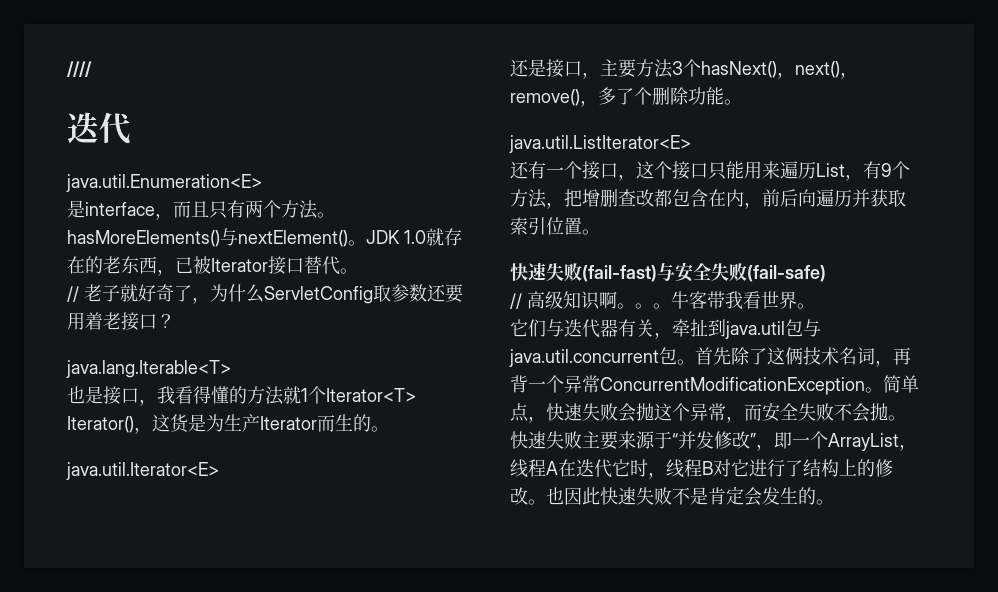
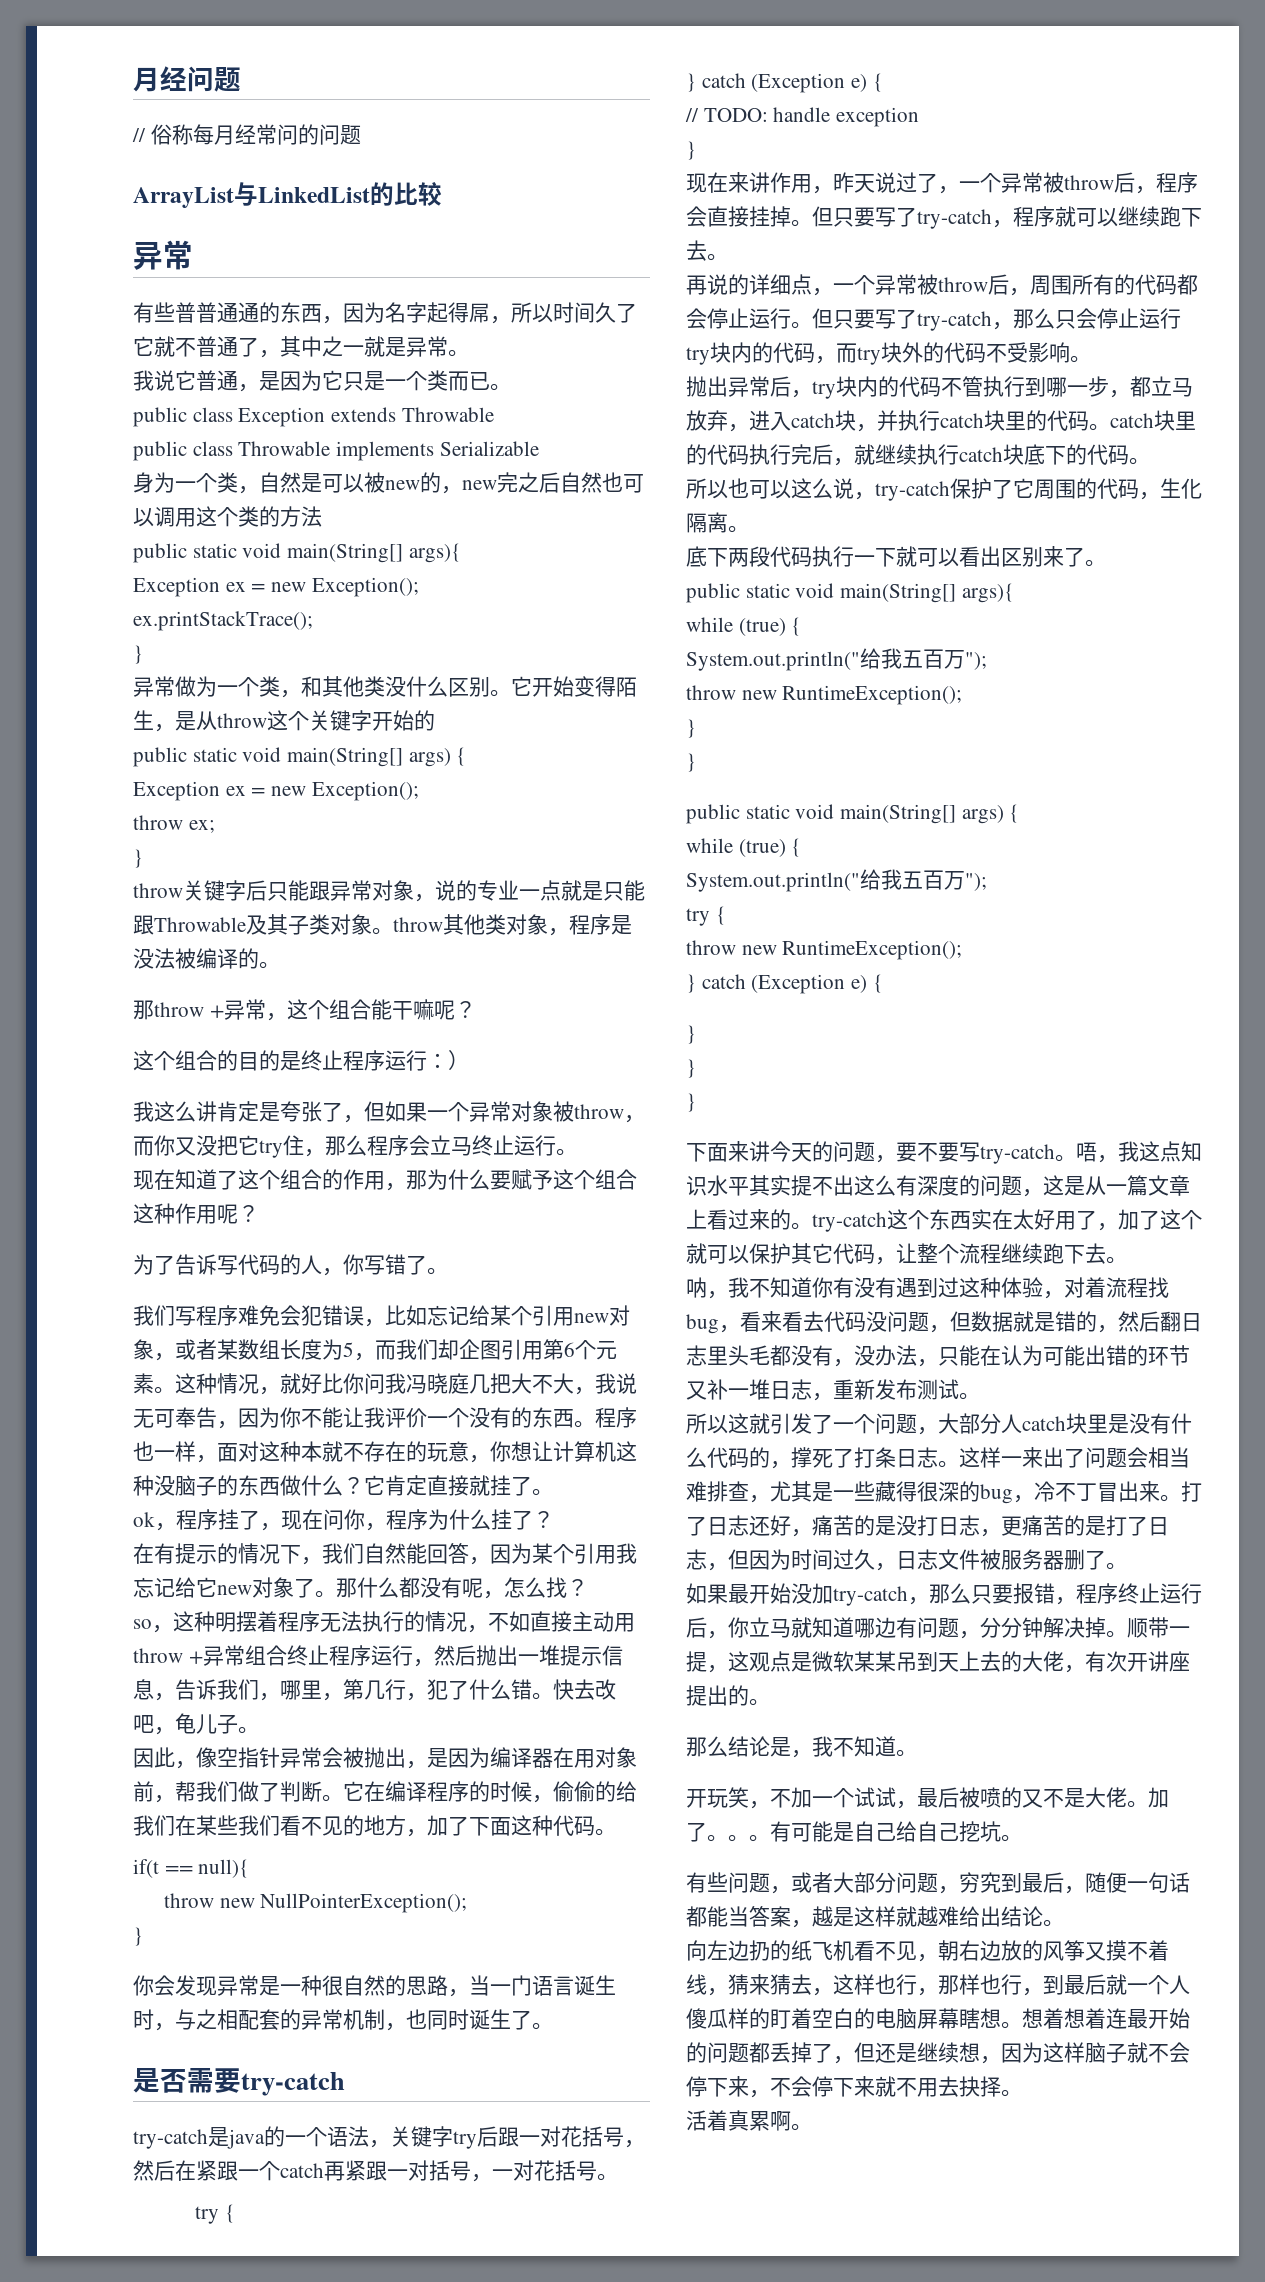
[67,61,92,77] [67,112,131,145] [66,174,262,192] [67,200,335,220] [67,228,462,247] [67,256,358,276] [67,284,463,304] [67,312,175,331] [66,360,231,378] [67,386,416,406] [67,414,389,434] [66,462,219,480] [510,59,858,79] [510,87,742,107] [509,135,691,153] [510,161,910,181] [510,189,906,209] [510,217,600,235] [510,262,826,282] [510,291,815,310] [510,319,821,339] [509,347,911,367] [510,375,919,395] [510,402,906,423] [510,431,917,451] [510,459,893,479] [510,486,816,506] //// // 迭代 // java.util.Enumeration<E> // 是interface，而且只有两个方法。hasMoreElements()与nextElement()。JDK 1.0就存在的老东西，已被Iterator接口替代。 // // 老子就好奇了，为什么ServletConfig取参数还要用着老接口？ // java.lang.Iterable<T> // 也是接口，我看得懂的方法就1个Iterator<T> Iterator()，这货是为生产Iterator而生的。 // java.util.Iterator<E> // 还是接口，主要方法3个hasNext()，next()，remove()，多了个删除功能。 // java.util.ListIterator<E> // 还有一个接口，这个接口只能用来遍历List，有9个方法，把增删查改都包含在内，前后向遍历并获取索引位置。 // 快速失败(fail-fast)与安全失败(fail-safe) // // 高级知识啊。。。牛客带我看世界。 // 它们与迭代器有关，牵扯到java.util包与java.util.concurrent包。首先除了这俩技术名词，再背一个异常ConcurrentModificationException。简单点，快速失败会抛这个异常，而安全失败不会抛。快速失败主要来源于“并发修改”，即一个ArrayList，线程A在迭代它时，线程B对它进行了结构上的修改。也因此快速失败不是肯定会发生的 -> [133,66,241,92] [132,124,361,145] [133,182,442,208] [133,240,193,270] [133,302,637,324] [133,336,469,358] [133,370,511,392] [133,407,494,427] [133,441,539,461] [133,472,644,494] [133,506,322,527] [133,543,461,563] [133,577,419,597] [133,611,313,631] [133,645,143,664] [133,676,637,698] [133,710,435,732] [133,747,467,767] [133,781,419,801] [133,815,215,833] [133,849,143,868] [133,880,645,902] [133,914,632,936] [133,948,280,969] [133,999,476,1021] [133,1050,469,1071] [133,1101,645,1123] [133,1135,577,1158] [133,1169,637,1191] [133,1203,259,1224] [133,1254,448,1276] [133,1305,630,1327] [133,1339,617,1361] [133,1373,637,1395] [133,1407,637,1429] [133,1441,637,1463] [133,1475,553,1496] [133,1509,554,1531] [133,1543,637,1565] [133,1577,588,1599] [133,1611,635,1633] [133,1645,623,1667] [133,1679,616,1701] [133,1713,259,1735] [133,1747,637,1769] [133,1781,637,1803] [133,1815,616,1837] [133,1859,250,1878] [163,1893,468,1913] [133,1927,143,1946] [133,1975,616,1997] [133,2009,553,2031] [133,2068,345,2096] [133,2126,645,2149] [133,2160,618,2182] [194,2204,235,2224] [686,73,883,93] [685,107,920,127] [686,141,696,160] [686,172,1198,194] [686,206,1202,229] [686,240,728,261] [686,274,1198,296] [686,308,1181,331] [686,342,1091,365] [686,376,1193,399] [686,410,1196,432] [686,444,1150,466] [686,478,1202,501] [686,512,749,533] [686,546,1106,567] [686,583,1014,603] [686,617,802,636] [686,648,987,671] [686,685,963,705] [686,719,696,738] [686,753,696,772] [686,804,1020,824] [686,838,802,857] [686,869,987,892] [686,906,726,926] [686,940,963,960] [686,974,883,994] [686,1025,696,1044] [686,1059,696,1078] [686,1093,696,1112] [686,1141,1202,1164] [686,1175,1190,1197] [686,1209,1202,1232] [686,1243,1127,1265] [686,1277,1169,1299] [686,1311,1202,1334] [686,1345,1190,1367] [686,1379,980,1401] [686,1413,1192,1435] [686,1447,1190,1469] [686,1481,1202,1504] [686,1515,1169,1537] [686,1549,1127,1571] [686,1583,1202,1606] [686,1617,1190,1639] [686,1651,1190,1673] [686,1685,770,1706] [686,1736,917,1758] [686,1787,1169,1809] [686,1821,1022,1842] [686,1872,1190,1894] [686,1906,1064,1928] [686,1940,1169,1962] [686,1974,1190,1996] [686,2008,1190,2029] [686,2042,1190,2064] [686,2076,1022,2098] [686,2110,791,2131] 月经问题 // // 俗称每月经常问的问题 // ArrayList与LinkedList的比较 // 异常 // 有些普普通通的东西，因为名字起得屌，所以时间久了它就不普通了，其中之一就是异常。 // 我说它普通，是因为它只是一个类而已。 // public class Exception extends Throwable // public class Throwable implements Serializable // 身为一个类，自然是可以被new的，new完之后自然也可以调用这个类的方法 // public static void main(String[] args){ // Exception ex = new Exception(); // ex.printStackTrace(); // } // 异常做为一个类，和其他类没什么区别。它开始变得陌生，是从throw这个关键字开始的 // public static void main(String[] args) { // Exception ex = new Exception(); // throw ex; // } // throw关键字后只能跟异常对象，说的专业一点就是只能跟Throwable及其子类对象。throw其他类对象，程序是没法被编译的。 // 那throw +异常，这个组合能干嘛呢？ // 这个组合的目的是终止程序运行：） // 我这么讲肯定是夸张了，但如果一个异常对象被throw，而你又没把它try住，那么程序会立马终止运行。 // 现在知道了这个组合的作用，那为什么要赋予这个组合这种作用呢？ // 为了告诉写代码的人，你写错了。 // 我们写程序难免会犯错误，比如忘记给某个引用new对象，或者某数组长度为5，而我们却企图引用第6个元素。这种情况，就好比你问我冯晓庭几把大不大，我说无可奉告，因为你不能让我评价一个没有的东西。程序也一样，面对这种本就不存在的玩意，你想让计算机这种没脑子的东西做什么？它肯定直接就挂了。 // ok，程序挂了，现在问你，程序为什么挂了？ // 在有提示的情况下，我们自然能回答，因为某个引用我忘记给它new对象了。那什么都没有呢，怎么找？ // so，这种明摆着程序无法执行的情况，不如直接主动用throw +异常组合终止程序运行，然后抛出一堆提示信息，告诉我们，哪里，第几行，犯了什么错。快去改吧，龟儿子。 // 因此，像空指针异常会被抛出，是因为编译器在用对象前，帮我们做了判断。它在编译程序的时候，偷偷的给我们在某些我们看不见的地方，加了下面这种代码。 // if(t == null){ // throw new NullPointerException(); // } // 你会发现异常是一种很自然的思路，当一门语言诞生时，与之相配套的异常机制，也同时诞生了。 // 是否需要try-catch // try-catch是java的一个语法，关键字try后跟一对花括号，然后在紧跟一个catch再紧跟一对括号，一对花括号。 // try { // } catch (Exception e) { // // TODO: handle exception // } // 现在来讲作用，昨天说过了，一个异常被throw后，程序会直接挂掉。但只要写了try-catch，程序就可以继续跑下去。 // 再说的详细点，一个异常被throw后，周围所有的代码都会停止运行。但只要写了try-catch，那么只会停止运行try块内的代码，而try块外的代码不受影响。 // 抛出异常后，try块内的代码不管执行到哪一步，都立马放弃，进入catch块，并执行catch块里的代码。catch块里的代码执行完后，就继续执行catch块底下的代码。 // 所以也可以这么说，try-catch保护了它周围的代码，生化隔离。 // 底下两段代码执行一下就可以看出区别来了。 // public static void main(String[] args){ // while (true) { // System.out.println("给我五百万"); // throw new RuntimeException(); // } // } // public static void main(String[] args) { // while (true) { // System.out.println("给我五百万"); // try { // throw new RuntimeException(); // } catch (Exception e) { // } // } // } // 下面来讲今天的问题，要不要写try-catch。唔，我这点知识水平其实提不出这么有深度的问题，这是从一篇文章上看过来的。try-catch这个东西实在太好用了，加了这个就可以保护其它代码，让整个流程继续跑下去。 // 呐，我不知道你有没有遇到过这种体验，对着流程找bug，看来看去代码没问题，但数据就是错的，然后翻日志里头毛都没有，没办法，只能在认为可能出错的环节又补一堆日志，重新发布测试。 // 所以这就引发了一个问题，大部分人catch块里是没有什么代码的，撑死了打条日志。这样一来出了问题会相当难排查，尤其是一些藏得很深的bug，冷不丁冒出来。打了日志还好，痛苦的是没打日志，更痛苦的是打了日志，但因为时间过久，日志文件被服务器删了。 // 如果最开始没加try-catch，那么只要报错，程序终止运行后，你立马就知道哪边有问题，分分钟解决掉。顺带一提，这观点是微软某某吊到天上去的大佬，有次开讲座提出的。 // 那么结论是，我不知道。 // 开玩笑，不加一个试试，最后被喷的又不是大佬。加了。。。有可能是自己给自己挖坑。 // 有些问题，或者大部分问题，穷究到最后，随便一句话都能当答案，越是这样就越难给出结论。 // 向左边扔的纸飞机看不见，朝右边放的风筝又摸不着线，猜来猜去，这样也行，那样也行，到最后就一个人傻瓜样的盯着空白的电脑屏幕瞎想。想着想着连最开始的问题都丢掉了，但还是继续想，因为这样脑子就不会停下来，不会停下来就不用去抉择。 // 活着真累啊

